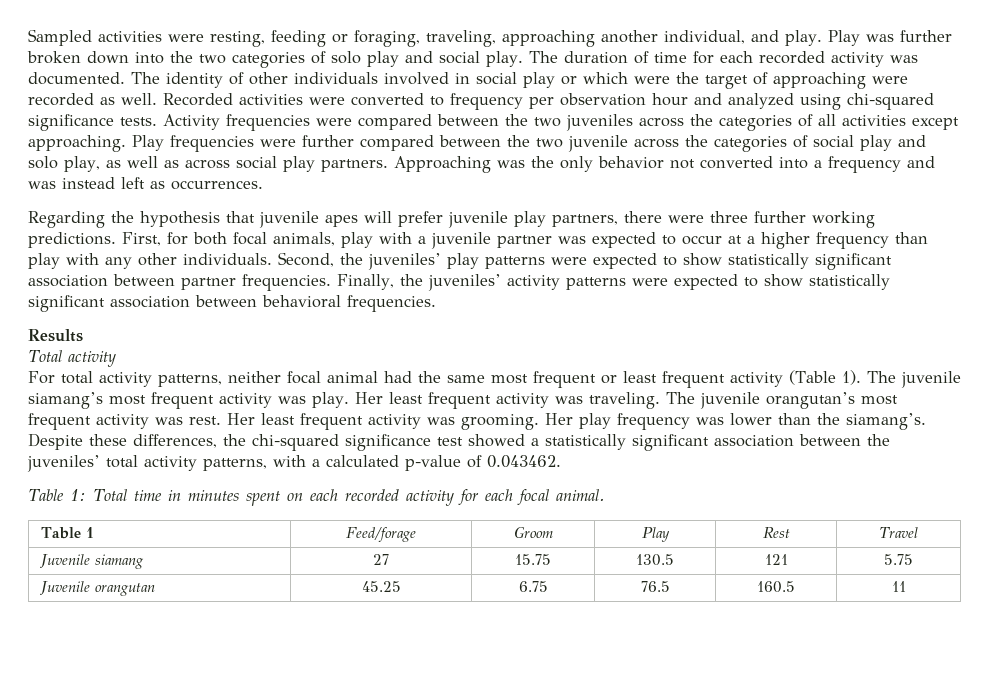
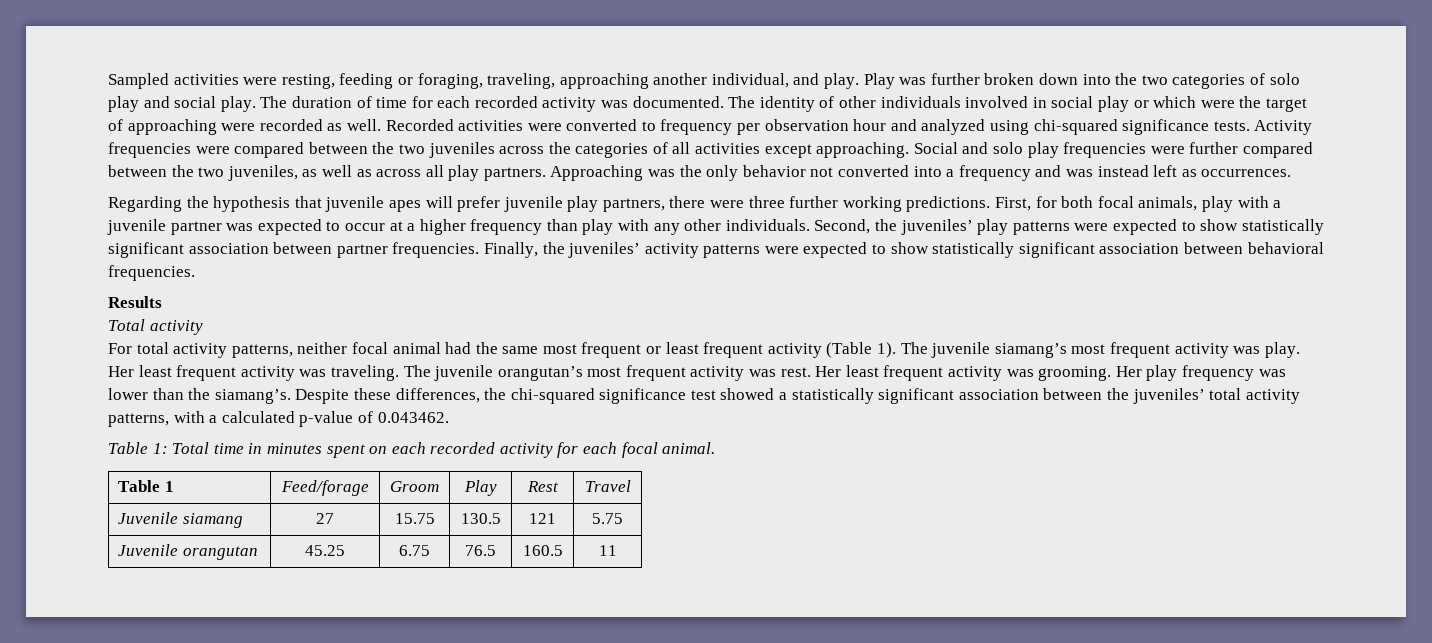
[132,135,164,151] Play -> [913,142,1059,158] Social and solo play
[568,135,926,152] [28,156,100,172] juvenile across the categories of social play and solo play, -> [227,165,298,181] juveniles,
[235,156,277,169] social -> [425,165,444,177] all

